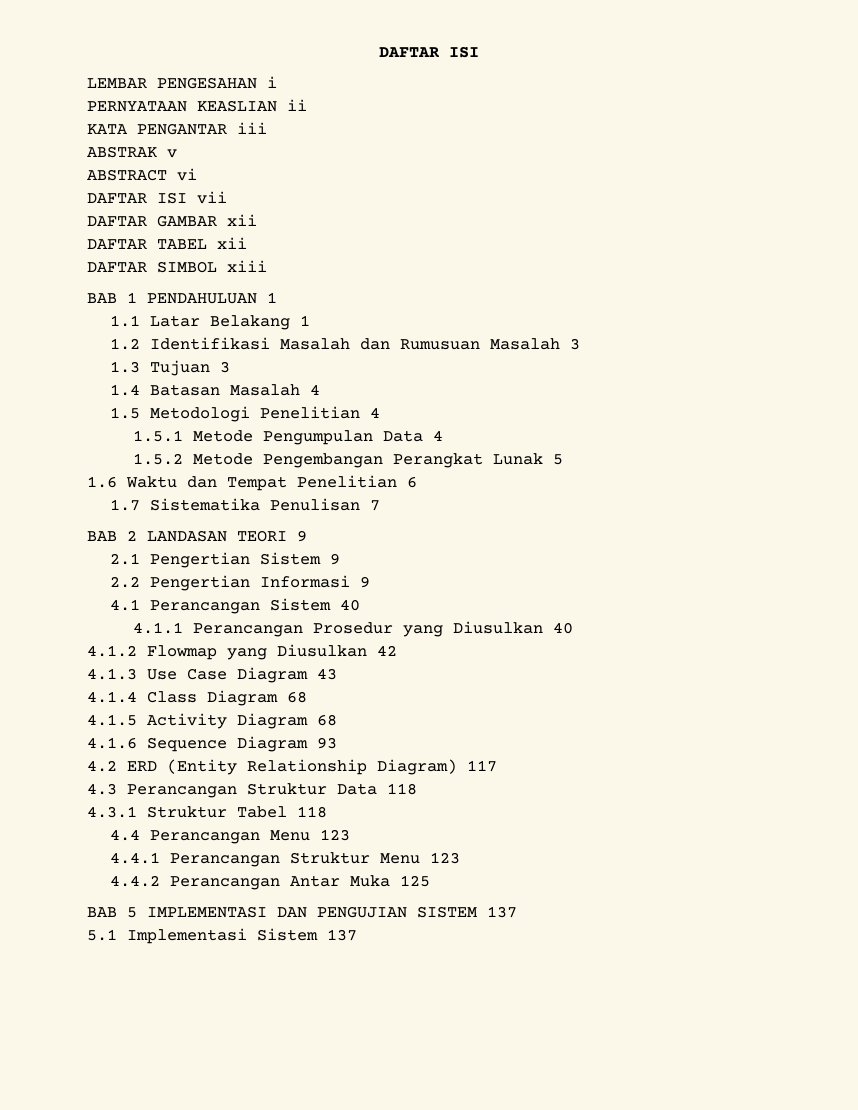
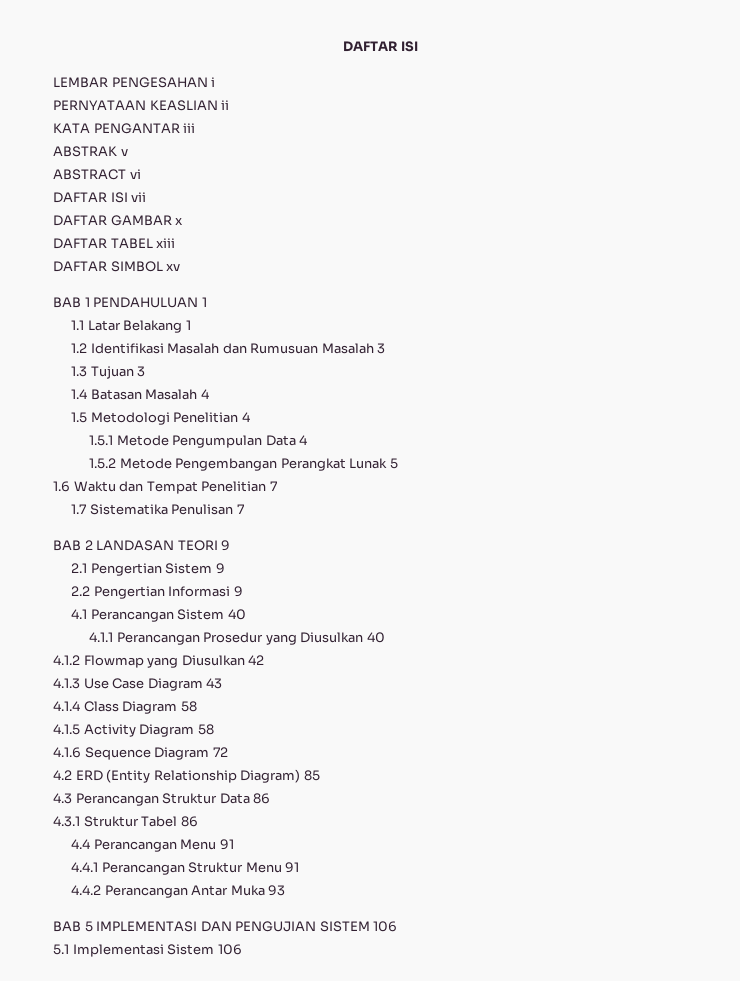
[227,214,257,226] xii -> [175,218,184,225] x
[217,237,247,249] xii -> [156,238,176,248] xiii
[227,260,267,272] xiii -> [166,264,181,271] xv
[407,476,417,488] 6 -> [269,481,277,491] 7
[287,691,307,703] 68 -> [180,701,197,712] 58
[317,714,337,726] 68 -> [197,724,214,735] 58
[317,737,337,749] 93 -> [212,747,228,757] 72
[467,760,497,772] 117 -> [303,770,320,781] 85
[387,783,417,795] 118 -> [253,793,271,804] 86
[297,806,327,818] 118 -> [180,816,198,827] 86
[319,829,350,841] 123 -> [219,839,234,850] 91
[429,852,460,864] 123 -> [285,862,300,873] 91
[399,875,430,887] 125 -> [268,885,286,896] 93
[487,906,517,918] 137 -> [373,921,398,932] 106
[327,929,357,941] 137 -> [217,944,242,955] 106

